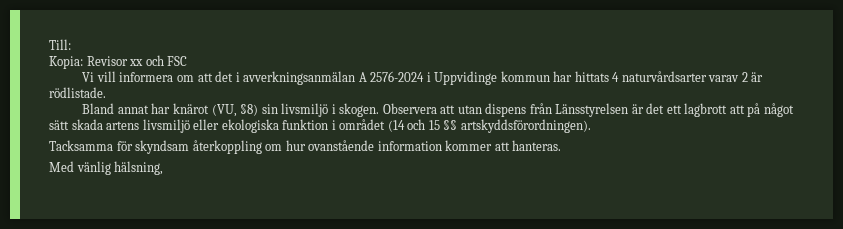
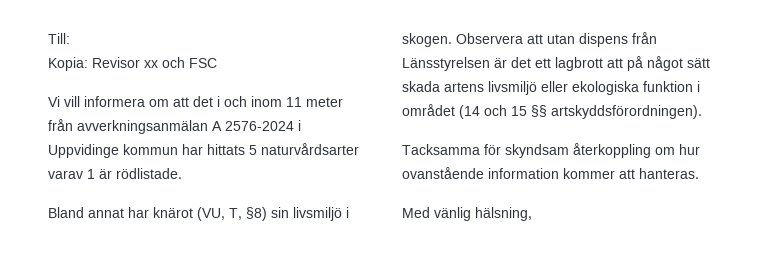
(240, 77) none -> [224,96,343,107] [48,119,73,131] och inom 11 meter från
[612,72,620,82] 4 -> [249,145,257,155] 5
[741,72,748,82] 2 -> [87,169,95,179] 1
(237, 110) none -> [229,208,242,220] T,

